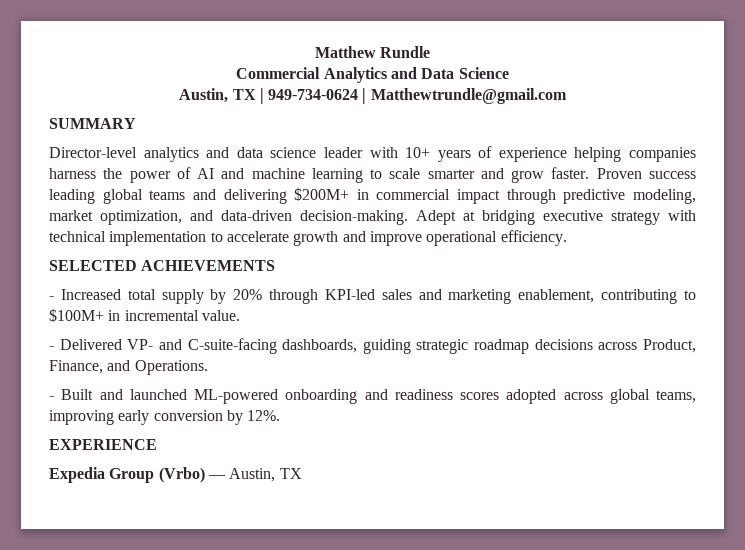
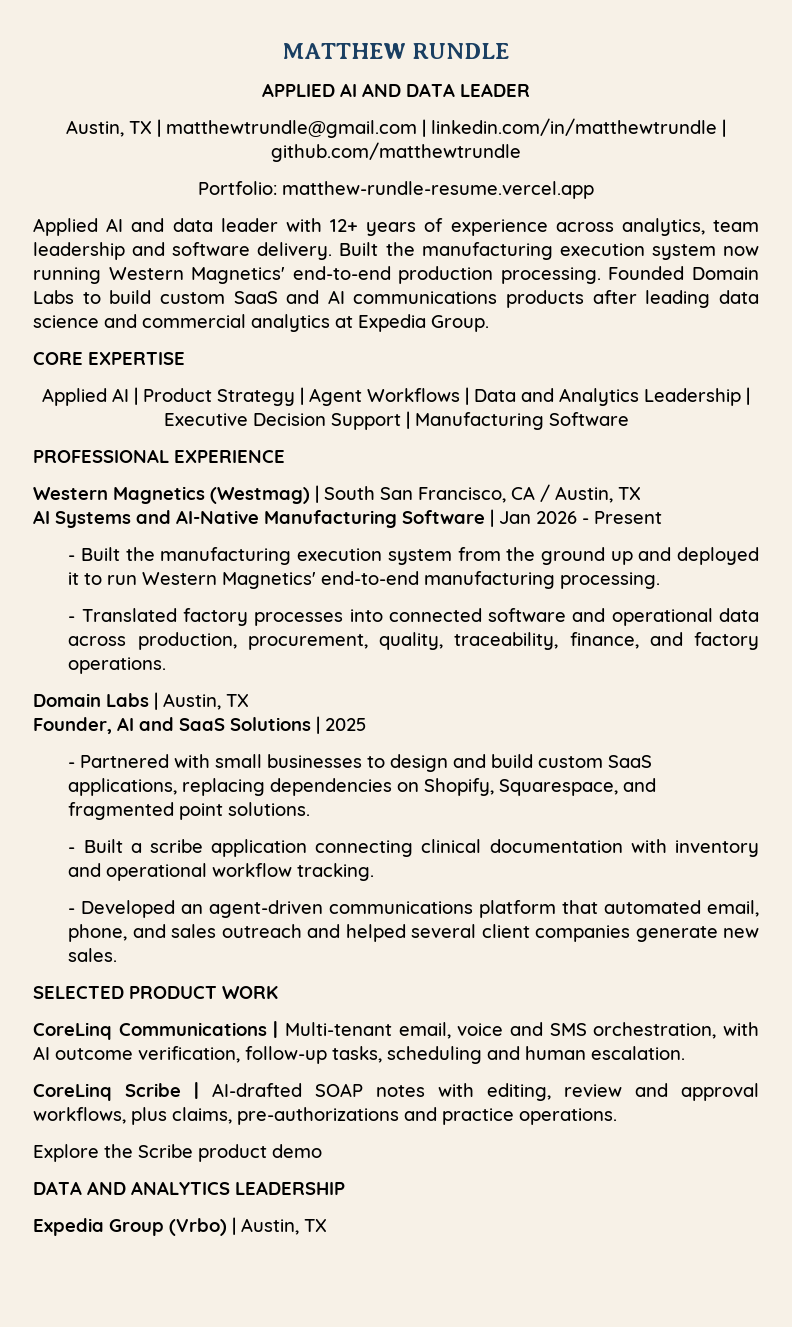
[314,46,431,58] [236,67,509,83] [179,88,567,104] [49,118,136,129] [49,147,199,162] Matthew Rundle // Commercial Analytics and Data Science // Austin, TX | 949-734-0624 | Matthewtrundle@gmail.com // SUMMARY // Director-level analytics -> [282,43,510,59] [262,83,530,97] [66,118,726,138] [271,142,521,162] [198,181,594,199] [33,218,124,236] MATTHEW RUNDLE // APPLIED AI AND DATA LEADER // Austin, TX | matthewtrundle@gmail.com | linkedin.com/in/matthewtrundle | github.com/matthewtrundle // Portfolio: matthew-rundle-resume.vercel.app // Applied AI
[270,147,317,158] science -> (213, 225) none
[405,147,431,158] 10+ -> [330,219,358,232] 12+
[574,147,696,162] [49,167,696,183] [49,187,696,204] [49,210,696,225] [49,230,567,246] [49,260,276,271] [49,289,696,304] [49,308,240,322] [49,338,696,354] [49,360,208,375] [49,389,696,404] [49,410,281,425] [49,439,157,450] helping companies harness the power of AI and machine learning to scale smarter and grow faster. Proven success leading global teams and delivering $200M+ in commercial impact through predictive modeling, market optimization, and data-driven decision-making. Adept at bridging executive strategy with technical implementation to accelerate growth and improve operational efficiency. // SELECTED ACHIEVEMENTS // - Increased total supply by 20% through KPI-led sales and marketing enablement, contributing to $100M+ in incremental value. // - Delivered VP- and C-suite-facing dashboards, guiding strategic roadmap decisions across Product, Finance, and Operations. // - Built and launched ML-powered onboarding and readiness scores adopted across global teams, improving early conversion by 12%. // EXPERIENCE -> [555,218,759,236] [33,242,759,260] [33,266,759,284] [33,290,759,308] [33,314,489,332] [33,352,185,365] [42,387,750,406] [163,411,629,430] [33,449,285,463] [33,484,641,504] [33,509,662,528] [68,547,759,565] [68,571,661,589] [68,608,760,626] [68,632,759,650] [68,657,167,674] [33,692,249,710] [33,716,366,734] [68,754,653,772] [68,778,657,796] [68,802,311,820] [68,839,759,857] [68,863,375,881] [68,900,759,918] [68,924,759,942] [68,948,118,962] [33,986,278,999] [33,1021,759,1040] [33,1046,685,1064] [33,1082,759,1101] [33,1107,617,1125] [33,1144,322,1162] [33,1181,345,1195] across analytics, team leadership and software delivery. Built the manufacturing execution system now running Western Magnetics' end-to-end production processing. Founded Domain Labs to build custom SaaS and AI communications products after leading data science and commercial analytics at Expedia Group. // CORE EXPERTISE // Applied AI | Product Strategy | Agent Workflows | Data and Analytics Leadership | Executive Decision Support | Manufacturing Software // PROFESSIONAL EXPERIENCE // Western Magnetics (Westmag) | South San Francisco, CA / Austin, TX // AI Systems and AI-Native Manufacturing Software | Jan 2026 - Present // - Built the manufacturing execution system from the ground up and deployed it to run Western Magnetics' end-to-end manufacturing processing. // - Translated factory processes into connected software and operational data across production, procurement, quality, traceability, finance, and factory operations. // Domain Labs | Austin, TX // Founder, AI and SaaS Solutions | 2025 // - Partnered with small businesses to design and build custom SaaS applications, replacing dependencies on Shopify, Squarespace, and fragmented point solutions. // - Built a scribe application connecting clinical documentation with inventory and operational workflow tracking. // - Developed an agent-driven communications platform that automated email, phone, and sales outreach and helped several client companies generate new sales. // SELECTED PRODUCT WORK // CoreLinq Communications | Multi-tenant email, voice and SMS orchestration, with AI outcome verification, follow-up tasks, scheduling and human escalation. // CoreLinq Scribe | AI-drafted SOAP notes with editing, review and approval workflows, plus claims, pre-authorizations and practice operations. // Explore the Scribe product demo // DATA AND ANALYTICS LEADERSHIP
[207,475,226,479] — -> [232,1217,236,1235] |

